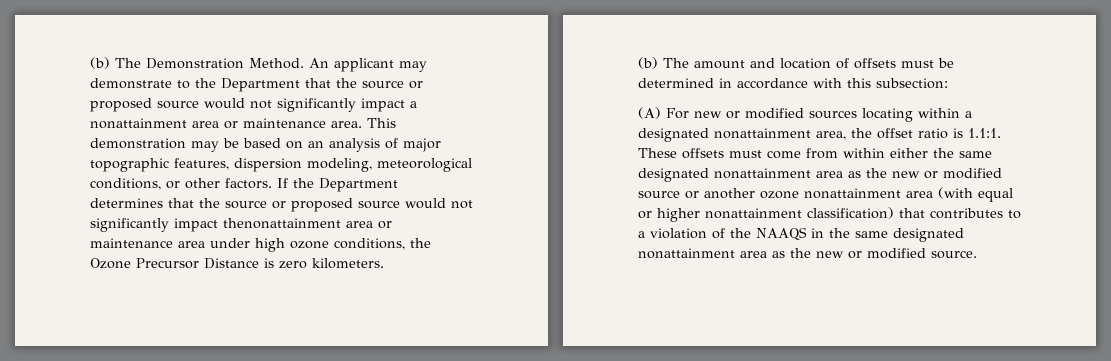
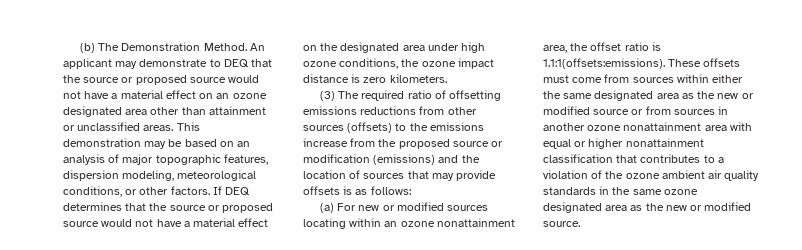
[195,78,423,92] [90,98,417,112] [90,118,362,129] the Department that the source or proposed source would not significantly impact a nonattainment area or maintenance area. -> [223,59,273,68] [63,75,260,85] [63,90,267,99] [63,106,266,117] [63,122,174,131] DEQ that the source or proposed source would not have a material effect on an ozone designated area other than attainment or unclassified areas.
[293,178,398,192] the Department -> [225,187,251,196] DEQ
[90,218,392,232] [90,238,173,248] significantly impact thenonattainment area or maintenance -> [156,218,269,227] [303,42,400,53] have a material effect on the designated
[90,258,259,269] Ozone Precursor Distance -> [421,58,494,69] [303,74,349,83] ozone impact distance
[638,57,954,69] [638,78,948,89] [638,107,661,119] (b) The amount and location of offsets must be determined in accordance with this subsection: // (A) -> [319,90,501,101] [303,106,477,115] [303,122,484,133] [303,138,504,149] [303,154,480,165] [303,170,497,181] [303,186,411,195] [319,203,334,213] (3) The required ratio of offsetting emissions reductions from other sources (offsets) to the emissions increase from the proposed source or modification (emissions) and the location of sources that may provide offsets is as follows: // (a)
[965,111,972,118] [638,128,709,142] a designated -> [384,221,435,227] an ozone
[968,128,1001,138] 1.1:1. -> [543,58,665,69] 1.1:1(offsets:emissions).
(838, 153) none -> [632,77,674,83] sources
[714,168,811,179] nonattainment -> (654, 95) none
(699, 195) none -> [645,106,729,115] from sources in
[938,187,973,199] (with -> [729,122,752,131] with
[807,207,894,219] classification) -> [543,154,613,163] classification
[756,227,807,241] NAAQS -> [625,170,760,181] [543,187,596,195] ozone ambient air quality standards
[893,228,964,242] [638,248,735,259] designated nonattainment -> [663,189,698,195] [543,202,602,213] ozone designated

